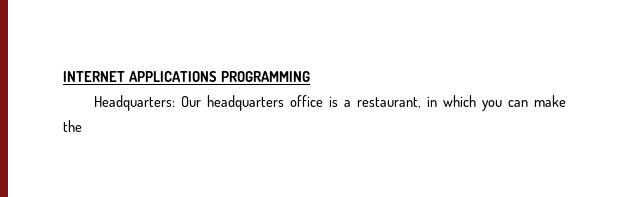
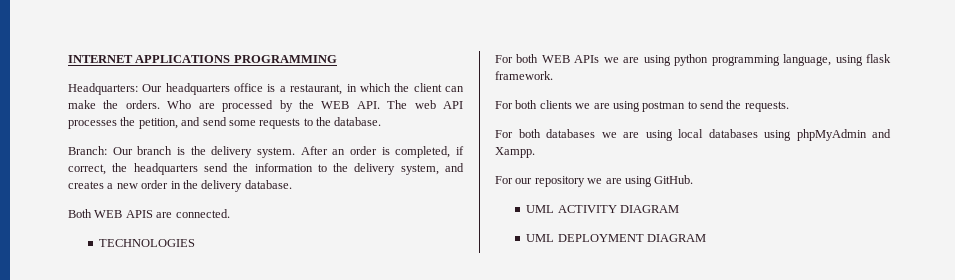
[482,100,503,111] you -> [394,83,442,92] the client
(82, 126) none -> [125,100,463,112] [68,117,382,129] [68,146,465,158] [68,163,465,175] [68,180,292,192] [68,209,230,218] [99,239,196,247] [495,54,891,66] [495,71,553,80] [495,100,789,112] [495,129,891,141] [495,147,535,158] [495,175,694,187] [526,205,679,213] [526,234,706,242] orders. Who are processed by the WEB API. The web API processes the petition, and send some requests to the database. // Branch: Our branch is the delivery system. After an order is completed, if correct, the headquarters send the information to the delivery system, and creates a new order in the delivery database. // Both WEB APIS are connected. // TECHNOLOGIES // For both WEB APIs we are using python programming language, using flask framework. // For both clients we are using postman to send the requests. // For both databases we are using local databases using phpMyAdmin and Xampp. // For our repository we are using GitHub. // UML ACTIVITY DIAGRAM // UML DEPLOYMENT DIAGRAM

